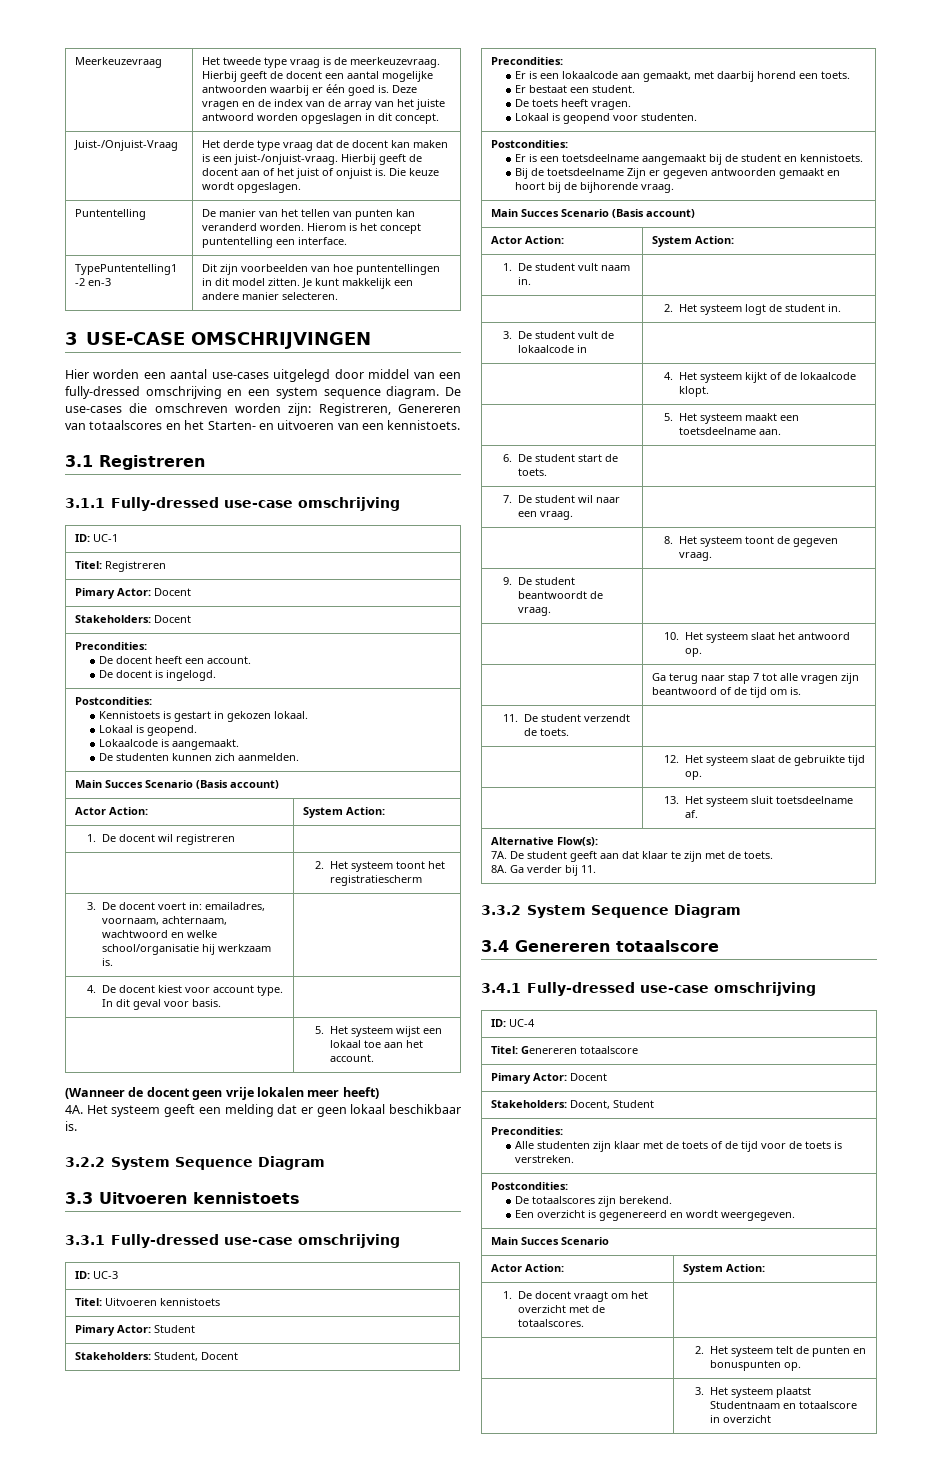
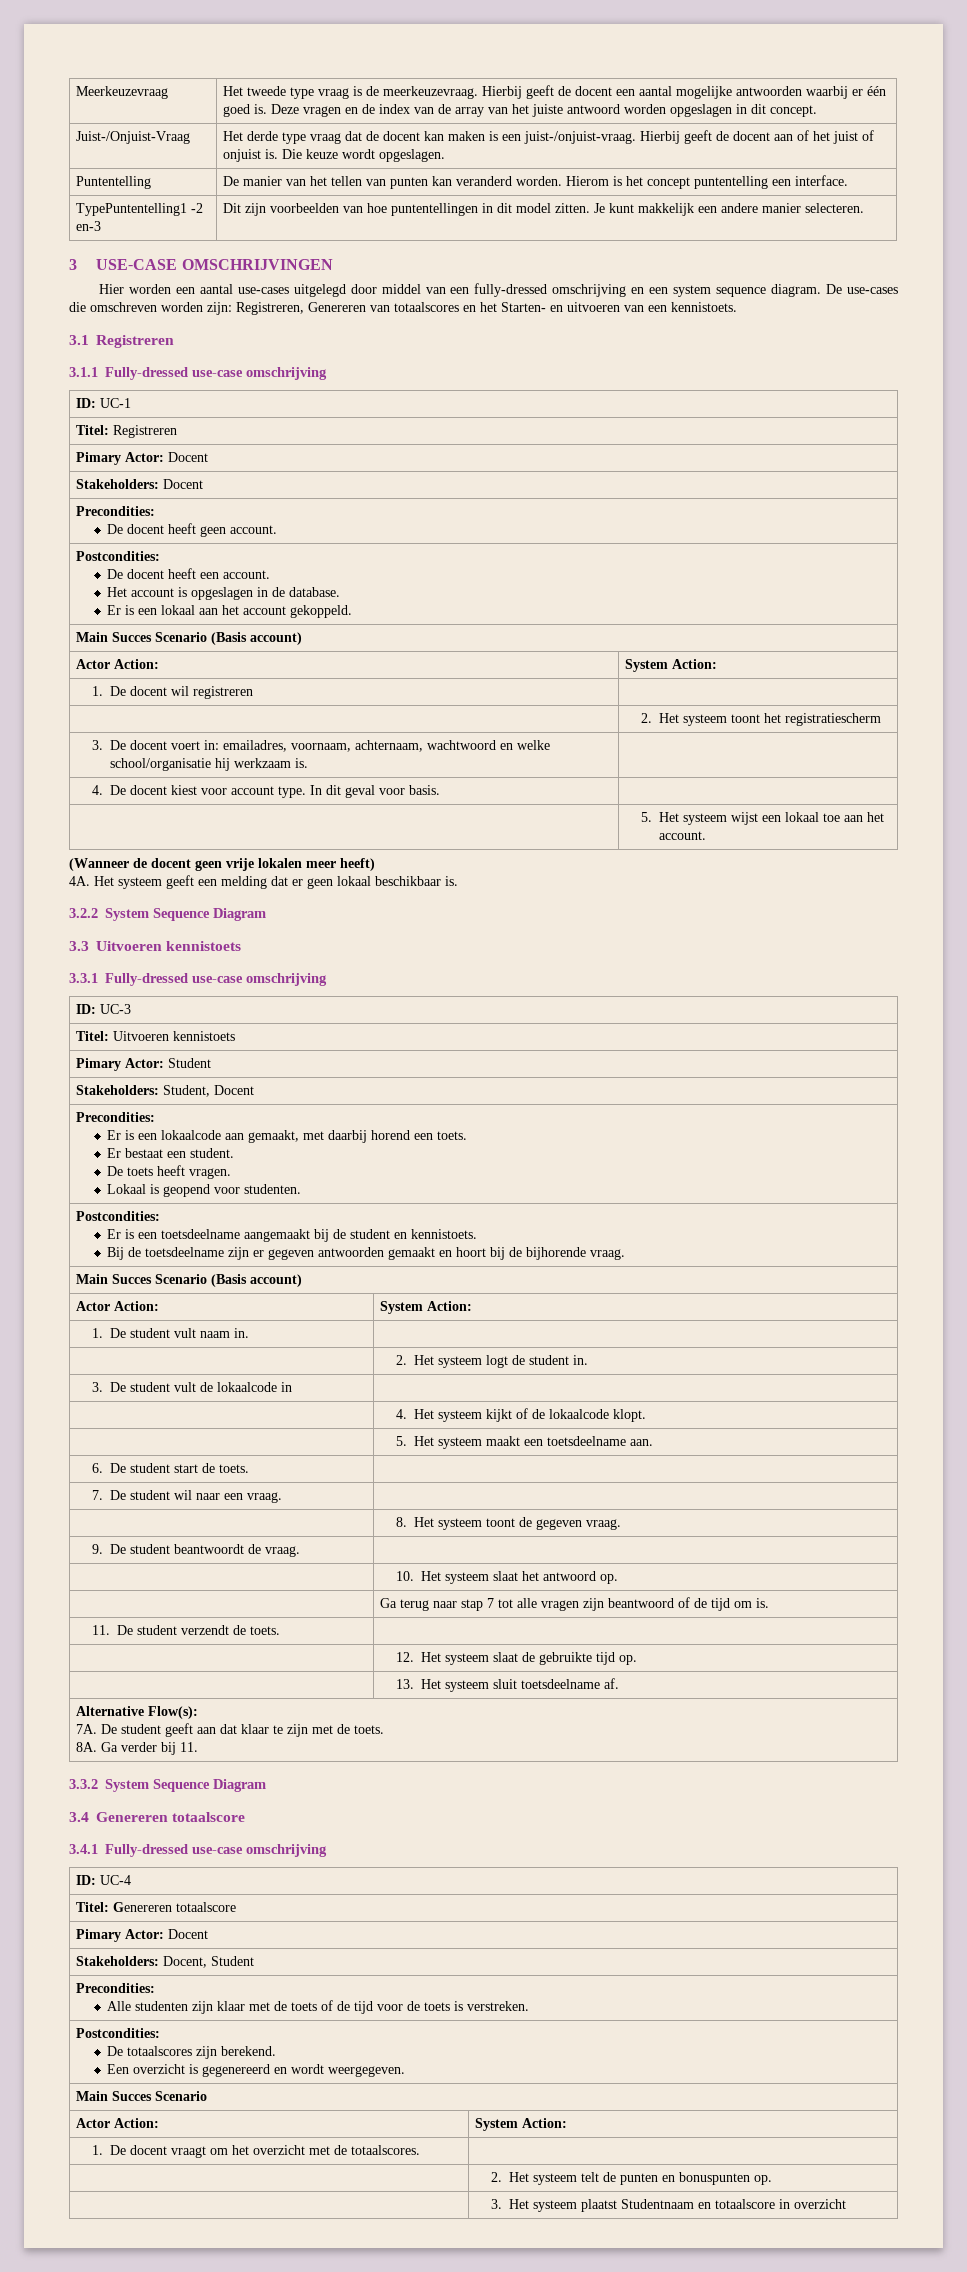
(147, 646) none -> [107,523,278,537] [75,551,160,561] // De docent heeft geen account. // Postcondities:
[99,670,217,681] [74,697,152,705] [99,711,309,722] [99,725,198,736] [99,739,240,750] [99,753,300,761] De docent is ingelogd. // Postcondities: // Kennistoets is gestart in gekozen lokaal. // Lokaal is geopend. // Lokaalcode is aangemaakt. // De studenten kunnen zich aanmelden. -> [107,587,341,600] [107,605,353,618] Het account is opgeslagen in de database. // Er is een lokaal aan het account gekoppeld.
[627,168,647,179] Zijn -> [228,1247,250,1260] zijn

